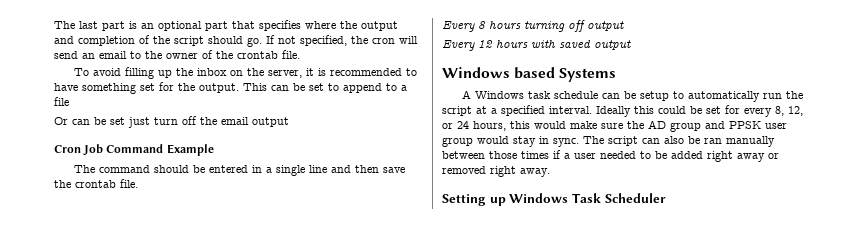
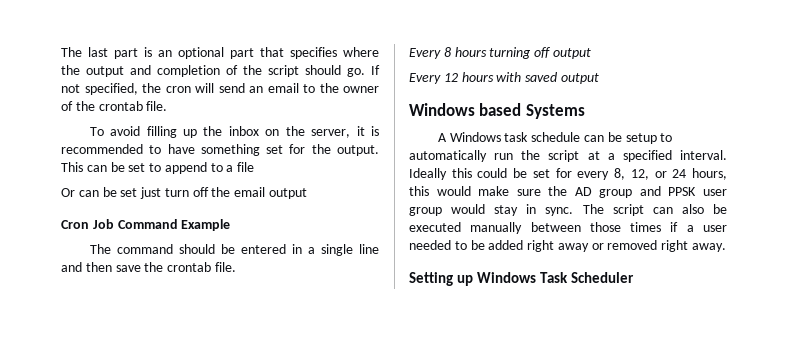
[704,138,722,144] ran -> [409,222,461,232] executed

